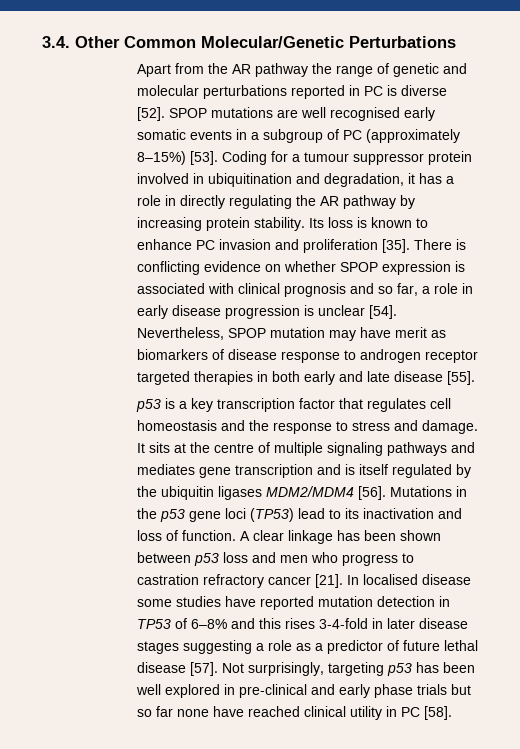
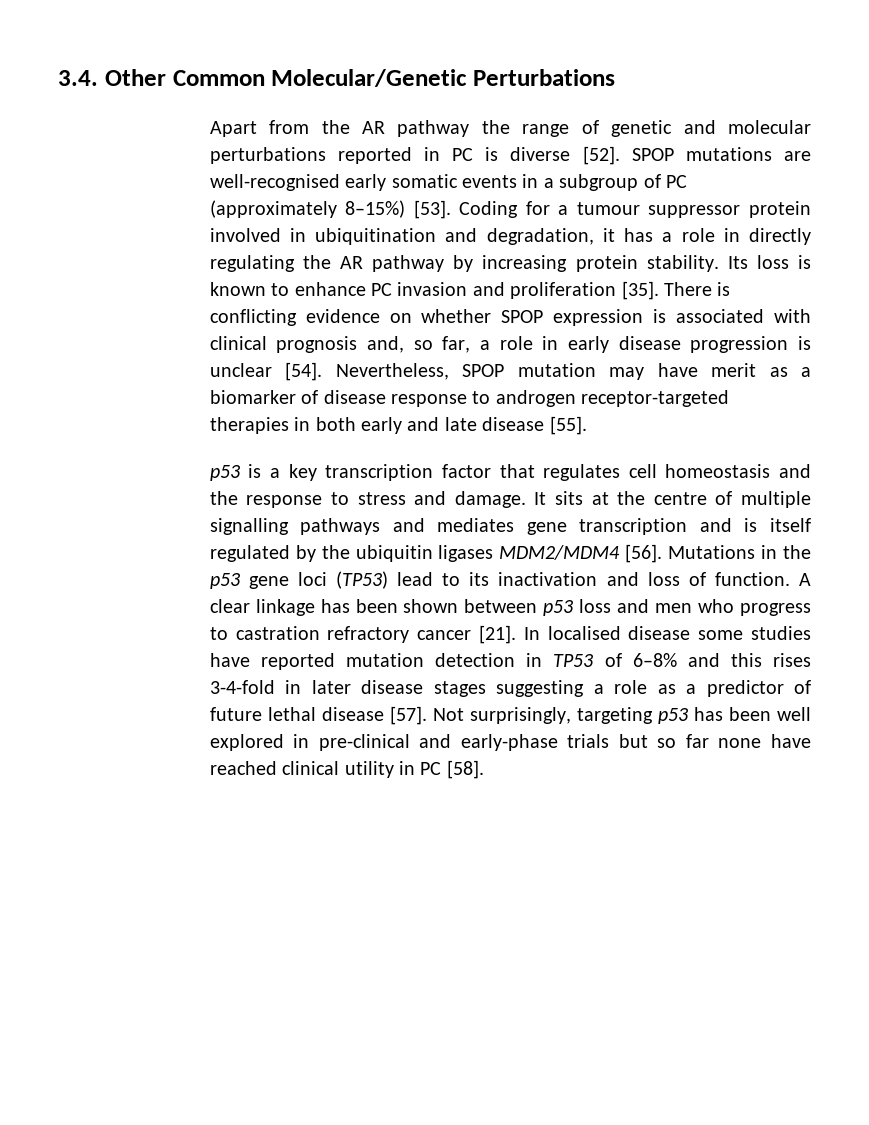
[300,107,400,121] well recognised -> [209,174,340,191] well-recognised
[349,283,374,294] and -> [367,336,405,353] and,
[136,349,208,360] biomarkers -> [801,367,812,377] [209,390,296,404] a biomarker
[424,350,478,363] [136,371,190,385] receptor targeted -> [581,390,730,407] receptor-targeted
[326,442,383,456] signaling -> [209,518,289,535] signalling
[338,684,413,698] early phase -> [460,734,558,751] early-phase

